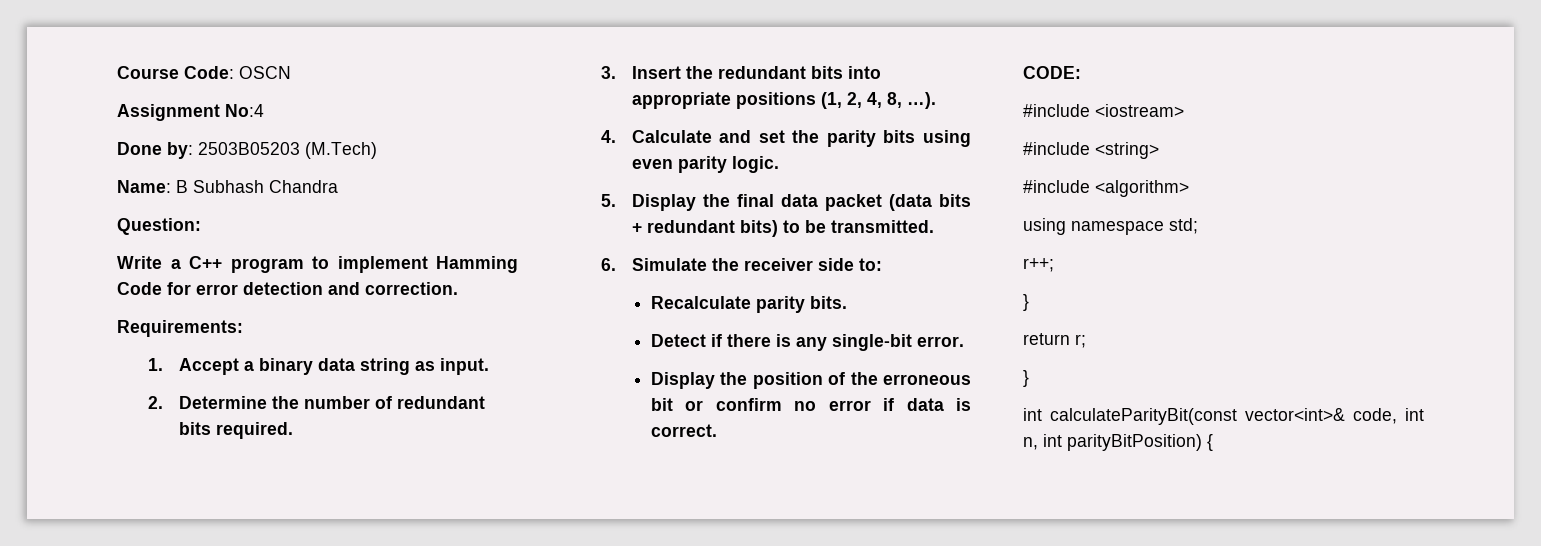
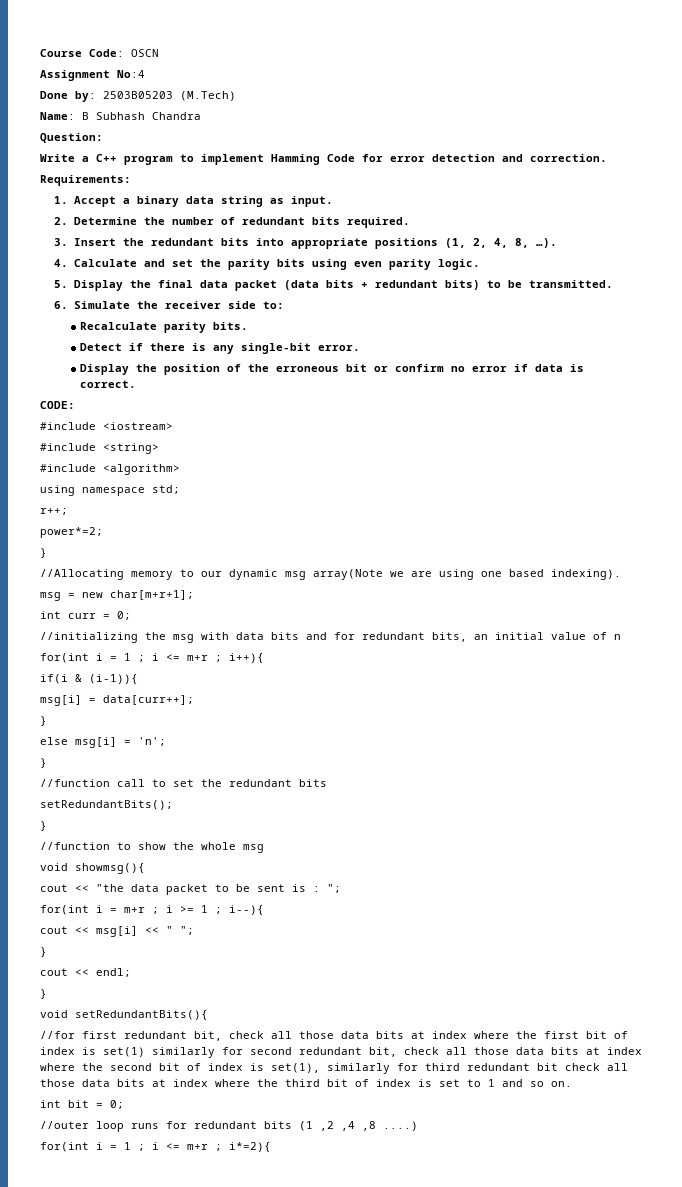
[1023,294,1029,311] [1023,333,1086,348] [1023,370,1029,387] [1023,408,1424,425] [1023,434,1213,451] } // return r; // } // int calculateParityBit(const vector<int>& code, int n, int parityBitPosition) { -> [40,527,103,538] [40,548,47,558] [40,569,621,580] [40,590,194,601] [40,611,131,620] [40,632,621,643] [40,653,264,663] [40,674,138,684] [40,695,194,706] [40,716,47,726] [40,737,166,748] [40,758,47,768] [40,779,327,787] [40,800,173,810] [40,821,47,831] [40,842,264,853] [40,863,145,874] [40,884,341,895] [40,905,264,915] [40,926,194,937] [40,947,47,957] [40,968,131,977] [40,989,47,999] [40,1010,208,1020] [40,1031,628,1041] [40,1047,642,1058] [40,1063,628,1074] [40,1079,572,1087] [40,1100,124,1109] [40,1121,418,1132] [40,1142,271,1152] power*=2; // } // //Allocating memory to our dynamic msg array(Note we are using one based indexing). // msg = new char[m+r+1]; // int curr = 0; // //initializing the msg with data bits and for redundant bits, an initial value of n // for(int i = 1 ; i <= m+r ; i++){ // if(i & (i-1)){ // msg[i] = data[curr++]; // } // else msg[i] = 'n'; // } // //function call to set the redundant bits // setRedundantBits(); // } // //function to show the whole msg // void showmsg(){ // cout << "the data packet to be sent is : "; // for(int i = m+r ; i >= 1 ; i--){ // cout << msg[i] << " "; // } // cout << endl; // } // void setRedundantBits(){ // //for first redundant bit, check all those data bits at index where the first bit of index is set(1) similarly for second redundant bit, check all those data bits at index where the second bit of index is set(1), similarly for third redundant bit check all those data bits at index where the third bit of index is set to 1 and so on. // int bit = 0; // //outer loop runs for redundant bits (1 ,2 ,4 ,8 ....) // for(int i = 1 ; i <= m+r ; i*=2){

